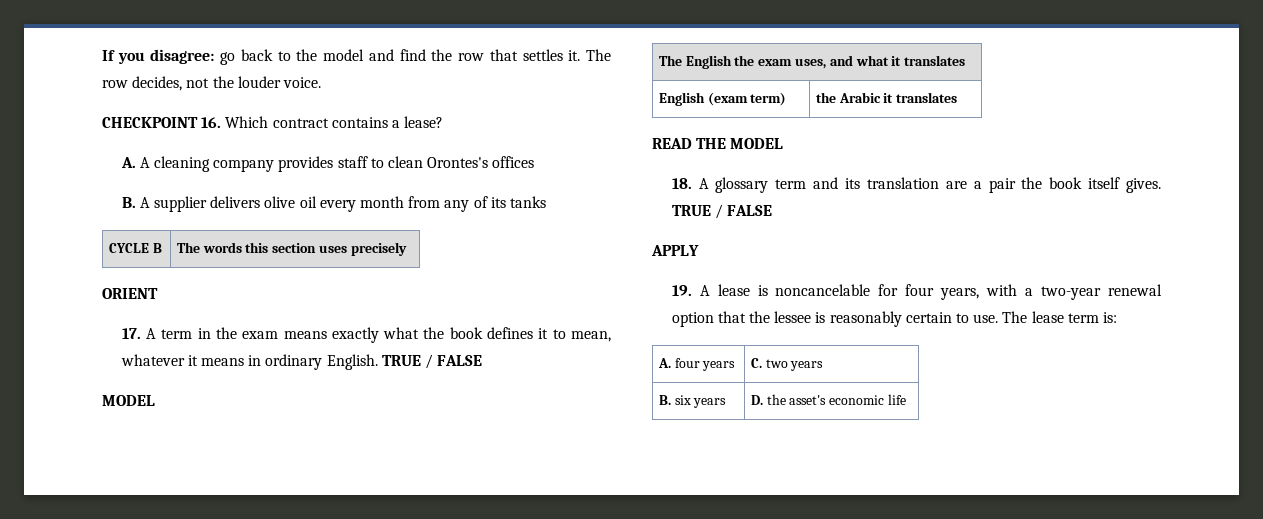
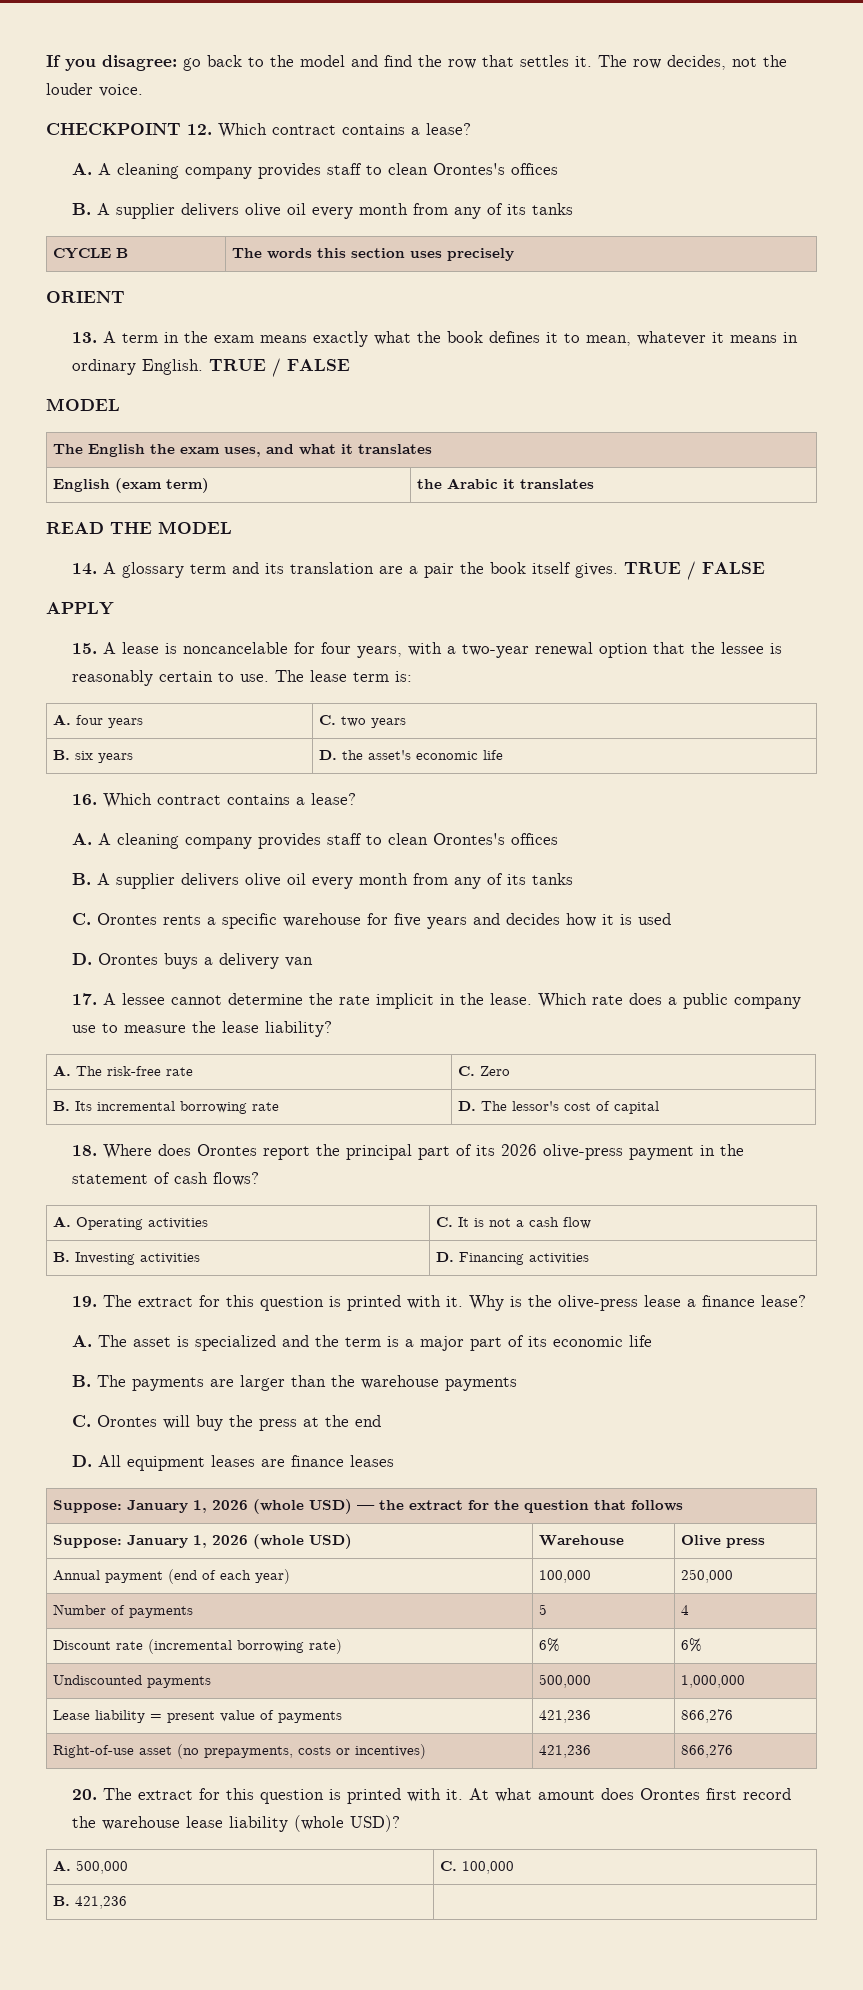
[201,117,222,128] 16. -> [187,124,212,135] 12.
[121,328,141,339] 17. -> [71,332,97,343] 13.
[671,178,692,189] 18. -> [71,563,97,575] 14.
[671,285,692,296] 19. -> [71,643,97,654] 15.
(906, 399) none -> [71,793,356,808] [71,833,558,849] [71,873,573,889] [71,913,671,929] [71,953,313,969] [71,993,801,1009] [71,1021,332,1037] [53,1065,194,1076] [458,1066,511,1076] [53,1101,280,1114] [458,1101,660,1114] [71,1144,744,1160] [71,1172,259,1186] [53,1216,209,1230] [436,1217,592,1229] [53,1252,201,1265] [436,1252,590,1265] [71,1295,806,1311] [71,1335,652,1351] [71,1375,517,1391] [71,1415,381,1431] [71,1455,394,1471] [53,1499,684,1514] [53,1534,353,1549] [539,1535,625,1546] [681,1535,766,1548] [53,1569,291,1584] [539,1570,592,1583] [681,1569,734,1583] [53,1604,194,1618] [539,1604,548,1615] [681,1605,690,1615] [53,1639,343,1654] [539,1638,561,1652] [681,1638,703,1652] [53,1675,212,1688] [539,1674,592,1688] [681,1675,746,1688] [53,1710,343,1723] [539,1710,592,1723] [681,1709,734,1723] [53,1744,427,1759] [539,1745,592,1758] [681,1744,734,1758] [71,1788,791,1804] [71,1815,400,1832] [53,1860,129,1874] [440,1861,515,1874] [53,1896,128,1909] // 16. Which contract contains a lease? // A. A cleaning company provides staff to clean Orontes's offices // B. A supplier delivers olive oil every month from any of its tanks // C. Orontes rents a specific warehouse for five years and decides how it is used // D. Orontes buys a delivery van // 17. A lessee cannot determine the rate implicit in the lease. Which rate does a public company use to measure the lease liability? // A. The risk-free rate | C. Zero // B. Its incremental borrowing rate | D. The lessor's cost of capital // 18. Where does Orontes report the principal part of its 2026 olive-press payment in the statement of cash flows? // A. Operating activities | C. It is not a cash flow // B. Investing activities | D. Financing activities // 19. The extract for this question is printed with it. Why is the olive-press lease a finance lease? // A. The asset is specialized and the term is a major part of its economic life // B. The payments are larger than the warehouse payments // C. Orontes will buy the press at the end // D. All equipment leases are finance leases // Suppose: January 1, 2026 (whole USD) — the extract for the question that follows // Suppose: January 1, 2026 (whole USD) | Warehouse | Olive press // Annual payment (end of each year) | 100,000 | 250,000 // Number of payments | 5 | 4 // Discount rate (incremental borrowing rate) | 6% | 6% // Undiscounted payments | 500,000 | 1,000,000 // Lease liability = present value of payments | 421,236 | 866,276 // Right-of-use asset (no prepayments, costs or incentives) | 421,236 | 866,276 // 20. The extract for this question is printed with it. At what amount does Orontes first record the warehouse lease liability (whole USD)? // A. 500,000 | C. 100,000 // B. 421,236 |

